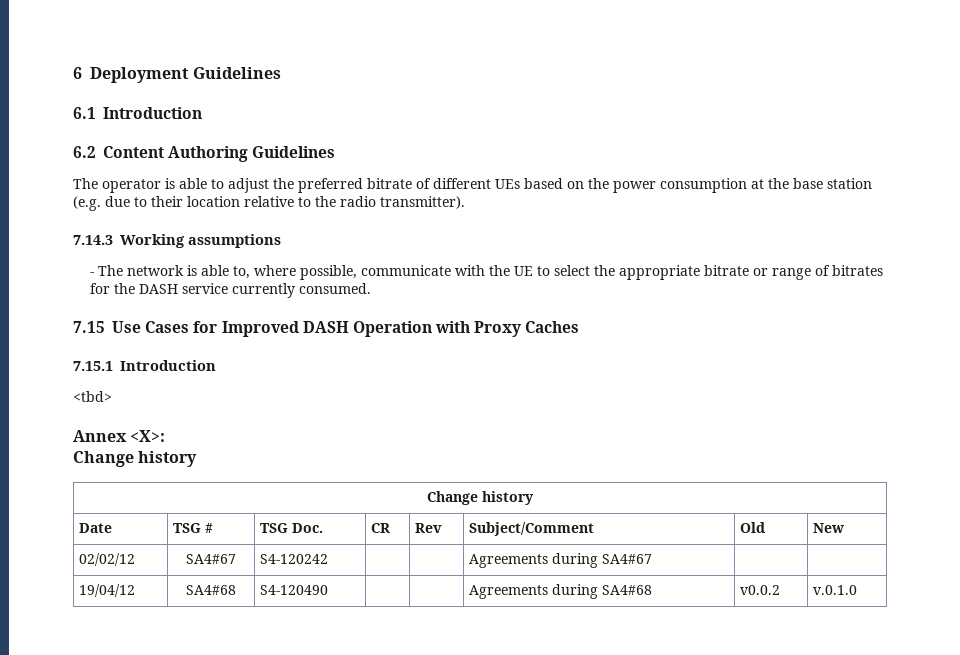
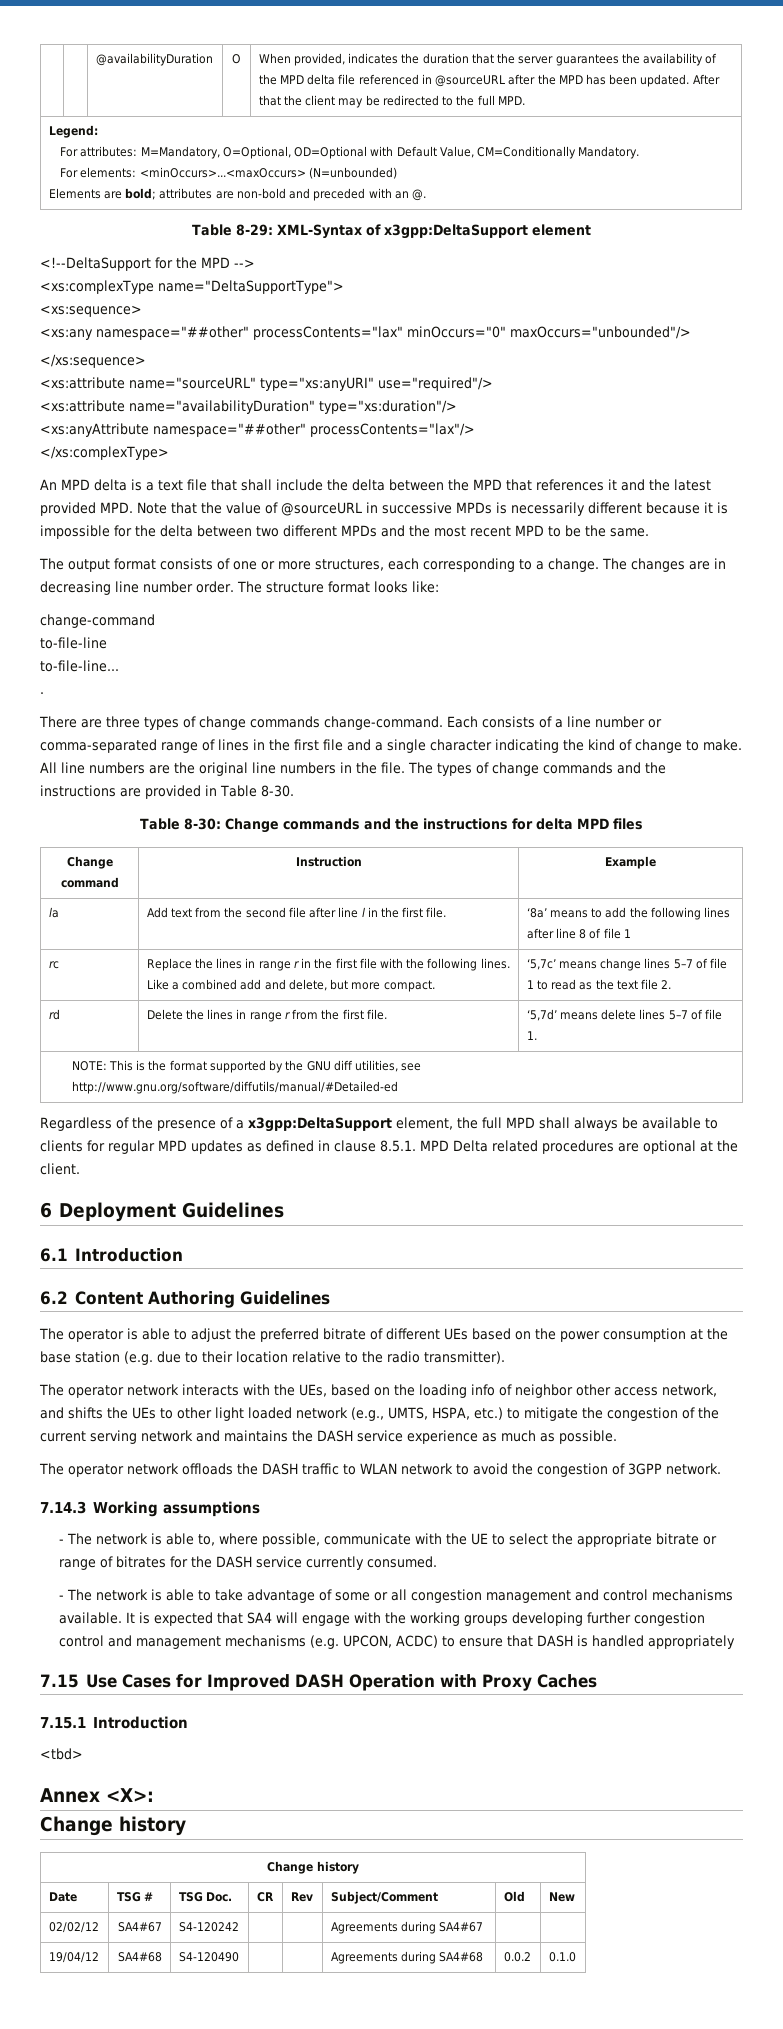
(73, 73) none -> [95,53,213,66] [232,54,241,64] [258,53,718,66] [258,74,720,87] [258,95,525,108] [48,125,98,138] [60,146,640,159] [60,167,397,179] [48,188,426,201] [192,224,591,239] [40,257,255,271] [40,280,344,294] [40,305,142,317] [40,326,691,340] [40,354,146,368] [40,377,493,391] [40,400,457,414] [40,423,475,437] [40,446,169,460] [40,479,711,491] [40,502,728,516] [40,525,649,539] [39,558,726,572] [40,581,439,595] [40,614,155,628] [40,637,107,649] [40,660,119,672] [40,692,44,694] [39,716,662,730] [40,739,742,753] [40,762,666,776] [40,785,294,799] [140,818,643,833] [66,856,113,869] [60,877,119,888] [295,856,362,867] [605,856,656,869] [48,907,59,918] [146,907,447,918] [526,907,731,920] [526,928,631,939] [48,961,59,969] [146,958,510,971] [146,979,435,992] [526,958,728,971] [526,979,672,990] [48,1009,60,1020] [146,1009,387,1022] [526,1009,723,1021] [526,1031,537,1040] [71,1060,422,1073] [71,1081,398,1094] [40,1117,718,1132] [40,1140,738,1154] [40,1163,80,1175] | | @availabilityDuration | O | When provided, indicates the duration that the server guarantees the availability of the MPD delta file referenced in @sourceURL after the MPD has been updated. After that the client may be redirected to the full MPD. // Legend: // For attributes: M=Mandatory, O=Optional, OD=Optional with Default Value, CM=Conditionally Mandatory. // For elements: <minOccurs>...<maxOccurs> (N=unbounded) // Elements are bold; attributes are non-bold and preceded with an @. // Table 8-29: XML-Syntax of x3gpp:DeltaSupport element // <!--DeltaSupport for the MPD --> // <xs:complexType name="DeltaSupportType"> // <xs:sequence> // <xs:any namespace="##other" processContents="lax" minOccurs="0" maxOccurs="unbounded"/> // </xs:sequence> // <xs:attribute name="sourceURL" type="xs:anyURI" use="required"/> // <xs:attribute name="availabilityDuration" type="xs:duration"/> // <xs:anyAttribute namespace="##other" processContents="lax"/> // </xs:complexType> // An MPD delta is a text file that shall include the delta between the MPD that references it and the latest provided MPD. Note that the value of @sourceURL in successive MPDs is necessarily different because it is impossible for the delta between two different MPDs and the most recent MPD to be the same. // The output format consists of one or more structures, each corresponding to a change. The changes are in decreasing line number order. The structure format looks like: // change-command // to-file-line // to-file-line... // . // There are three types of change commands change-command. Each consists of a line number or comma-separated range of lines in the first file and a single character indicating the kind of change to make. All line numbers are the original line numbers in the file. The types of change commands and the instructions are provided in Table 8-30. // Table 8-30: Change commands and the instructions for delta MPD files // Change command | Instruction | Example // la | Add text from the second file after line l in the first file. | ‘8a’ means to add the following lines after line 8 of file 1 // rc | Replace the lines in range r in the first file with the following lines. Like a combined add and delete, but more compact. | ‘5,7c’ means change lines 5–7 of file 1 to read as the text file 2. // rd | Delete the lines in range r from the first file. | ‘5,7d’ means delete lines 5–7 of file 1. // NOTE: This is the format supported by the GNU diff utilities, see http://www.gnu.org/software/diffutils/manual/#Detailed-ed // Regardless of the presence of a x3gpp:DeltaSupport element, the full MPD shall always be available to clients for regular MPD updates as defined in clause 8.5.1. MPD Delta related procedures are optional at the client. //
(465, 202) none -> [39,1384,717,1398] [40,1407,719,1421] [40,1430,617,1444] [39,1463,721,1477] // The operator network interacts with the UEs, based on the loading info of neighbor other access network, and shifts the UEs to other light loaded network (e.g., UMTS, HSPA, etc.) to mitigate the congestion of the current serving network and maintains the DASH service experience as much as possible. // The operator network offloads the DASH traffic to WLAN network to avoid the congestion of 3GPP network.
(372, 288) none -> [59,1589,734,1603] [59,1612,706,1626] [59,1635,736,1649] // - The network is able to take advantage of some or all congestion management and control mechanisms available. It is expected that SA4 will engage with the working groups developing further congestion control and management mechanisms (e.g. UPCON, ACDC) to ensure that DASH is handled appropriately
[740,585,781,595] [813,585,858,595] v0.0.2 | v.0.1.0 -> [503,1952,531,1962] [548,1952,576,1962] 0.0.2 | 0.1.0

